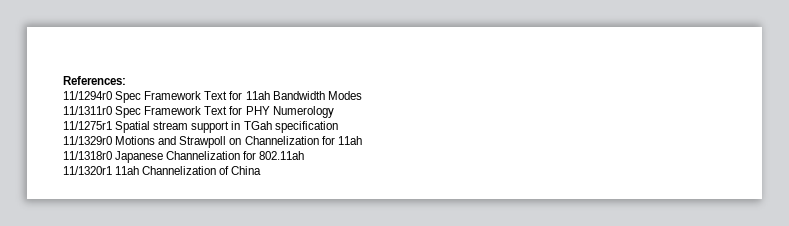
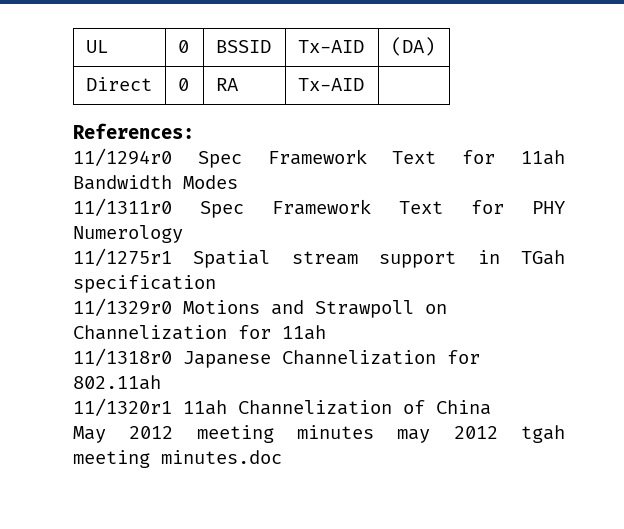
(63, 80) none -> [85,40,108,53] [177,40,189,53] [215,40,271,53] [297,40,364,53] [390,37,435,56] [85,77,152,91] [177,78,189,91] [215,78,238,91] [297,78,364,91] UL | 0 | BSSID | Tx-AID | (DA) // Direct | 0 | RA | Tx-AID | //
(262, 170) none -> [73,425,565,443] [73,450,282,468] // May 2012 meeting minutes may 2012 tgah meeting minutes.doc

